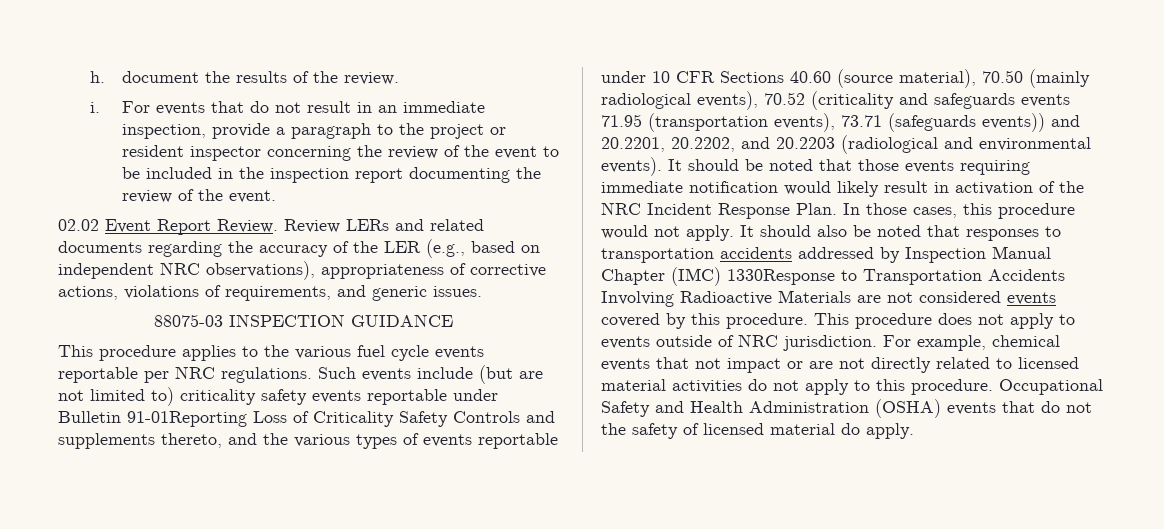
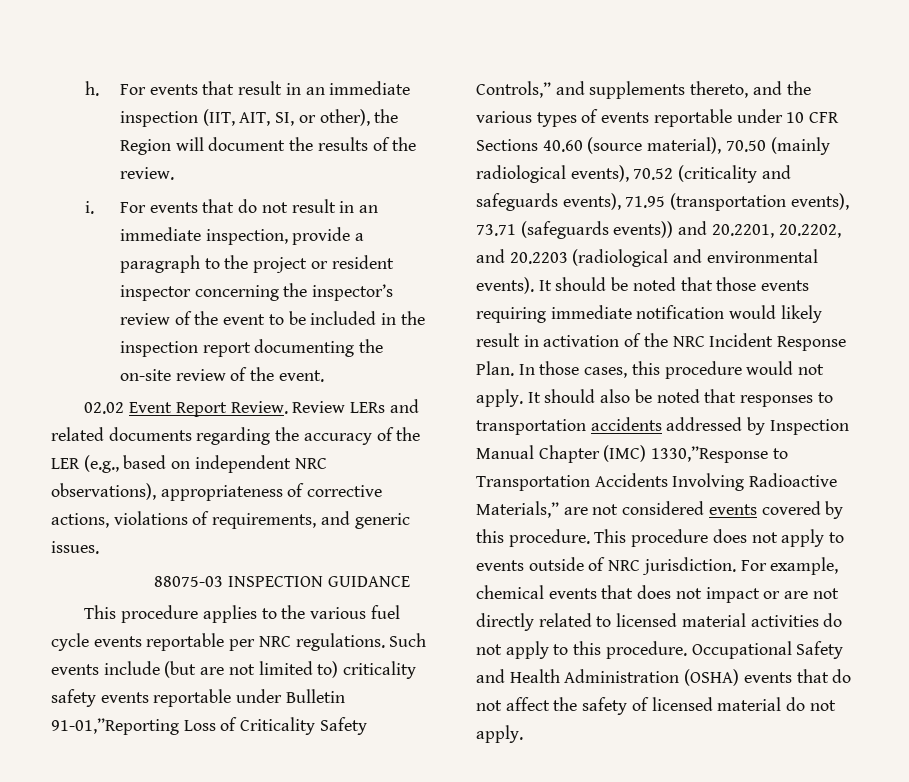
(106, 77) none -> [119,81,411,95] [119,109,399,127] [119,137,204,155] For events that result in an immediate inspection (IIT, AIT, SI, or other), the Region will
(383, 151) none -> [312,284,394,301] inspector’s
(542, 173) none -> [119,369,171,381] on-site
[127,411,247,427] 91-01Reporting -> [51,718,179,735] 91-01,”Reporting
[453,411,520,423] Controls -> [476,81,551,98] Controls,”
[1021,94,1070,107] events -> [562,193,621,210] events),
[727,269,835,285] 1330Response -> [651,446,769,463] 1330,”Response
[778,290,851,303] Materials -> [476,501,559,518] Materials,”
(689, 363) none -> [637,585,672,599] does
(1092, 407) none -> [505,697,550,711] affect
(860, 429) none -> [809,700,836,711] not

